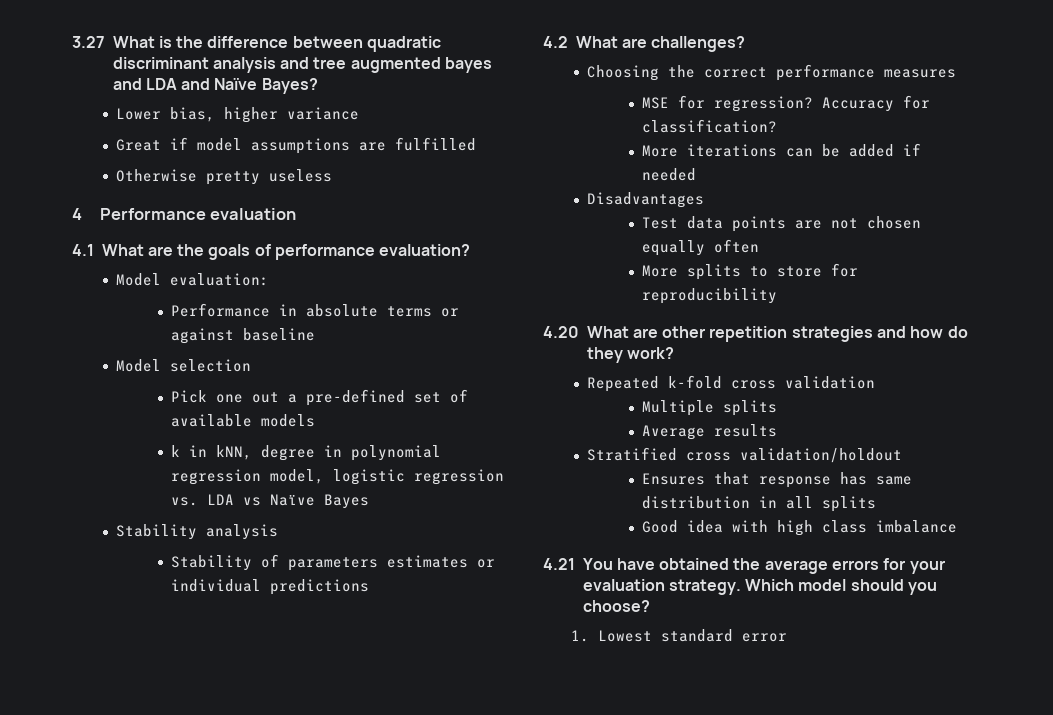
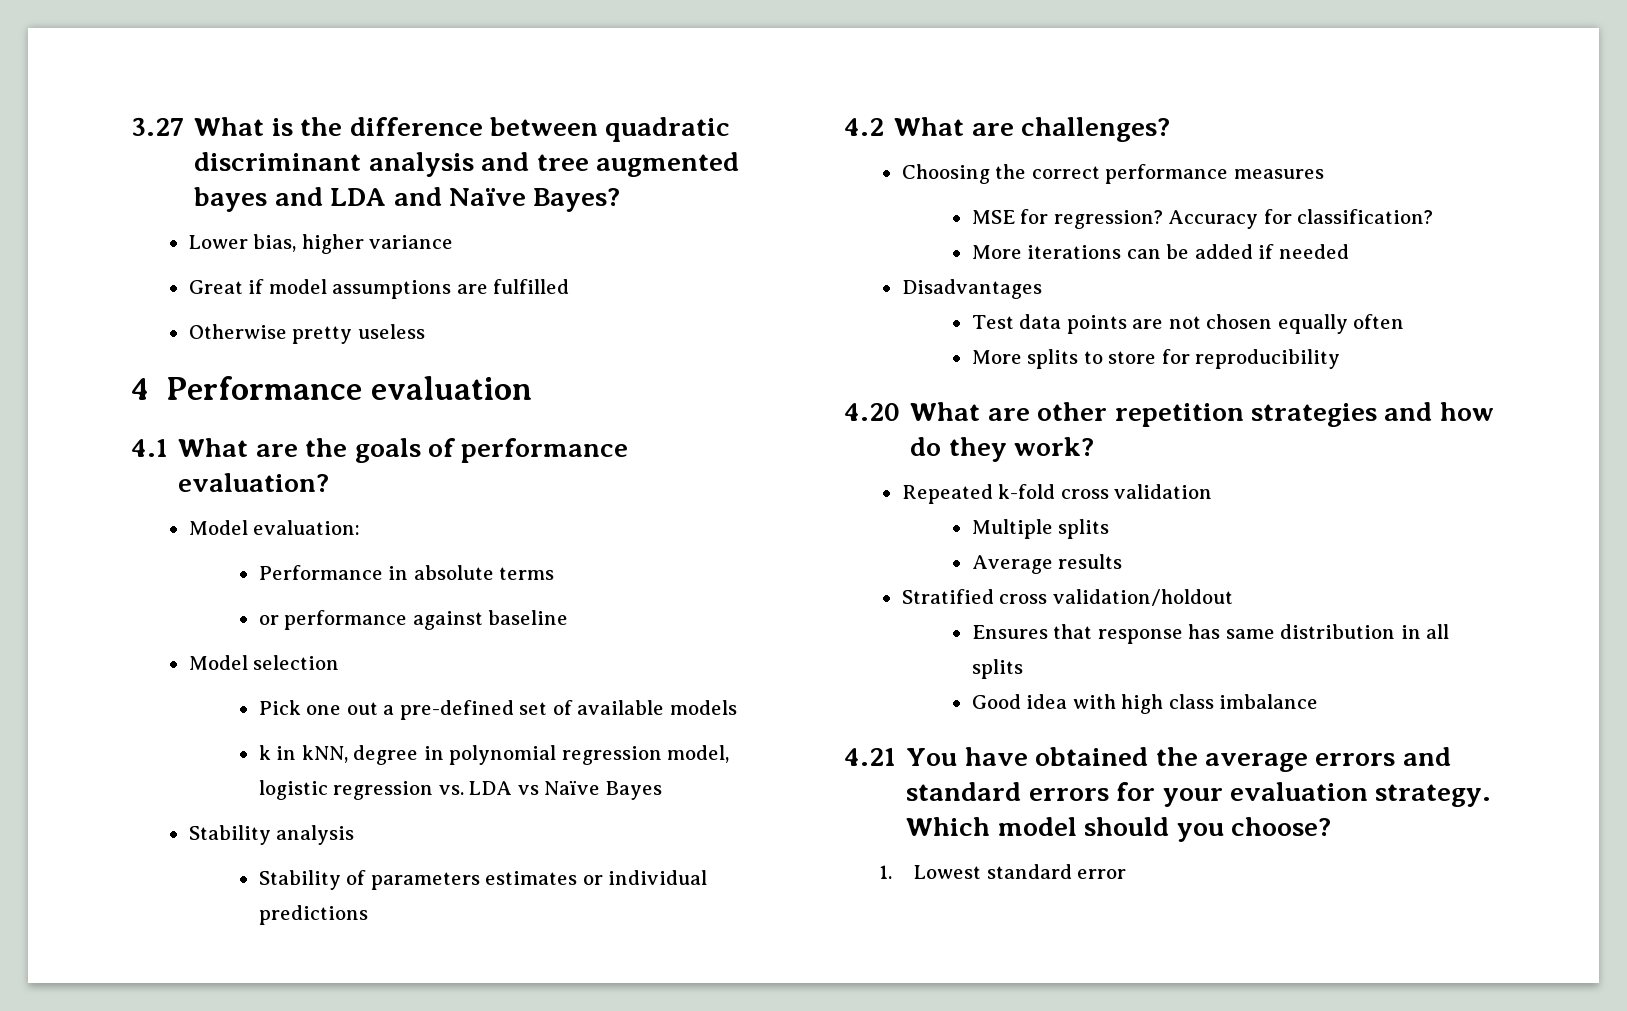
[441,308,460,317] or -> [258,610,408,630] // or performance
(880, 565) none -> [1402,747,1451,766] [906,782,1109,801] and standard errors

